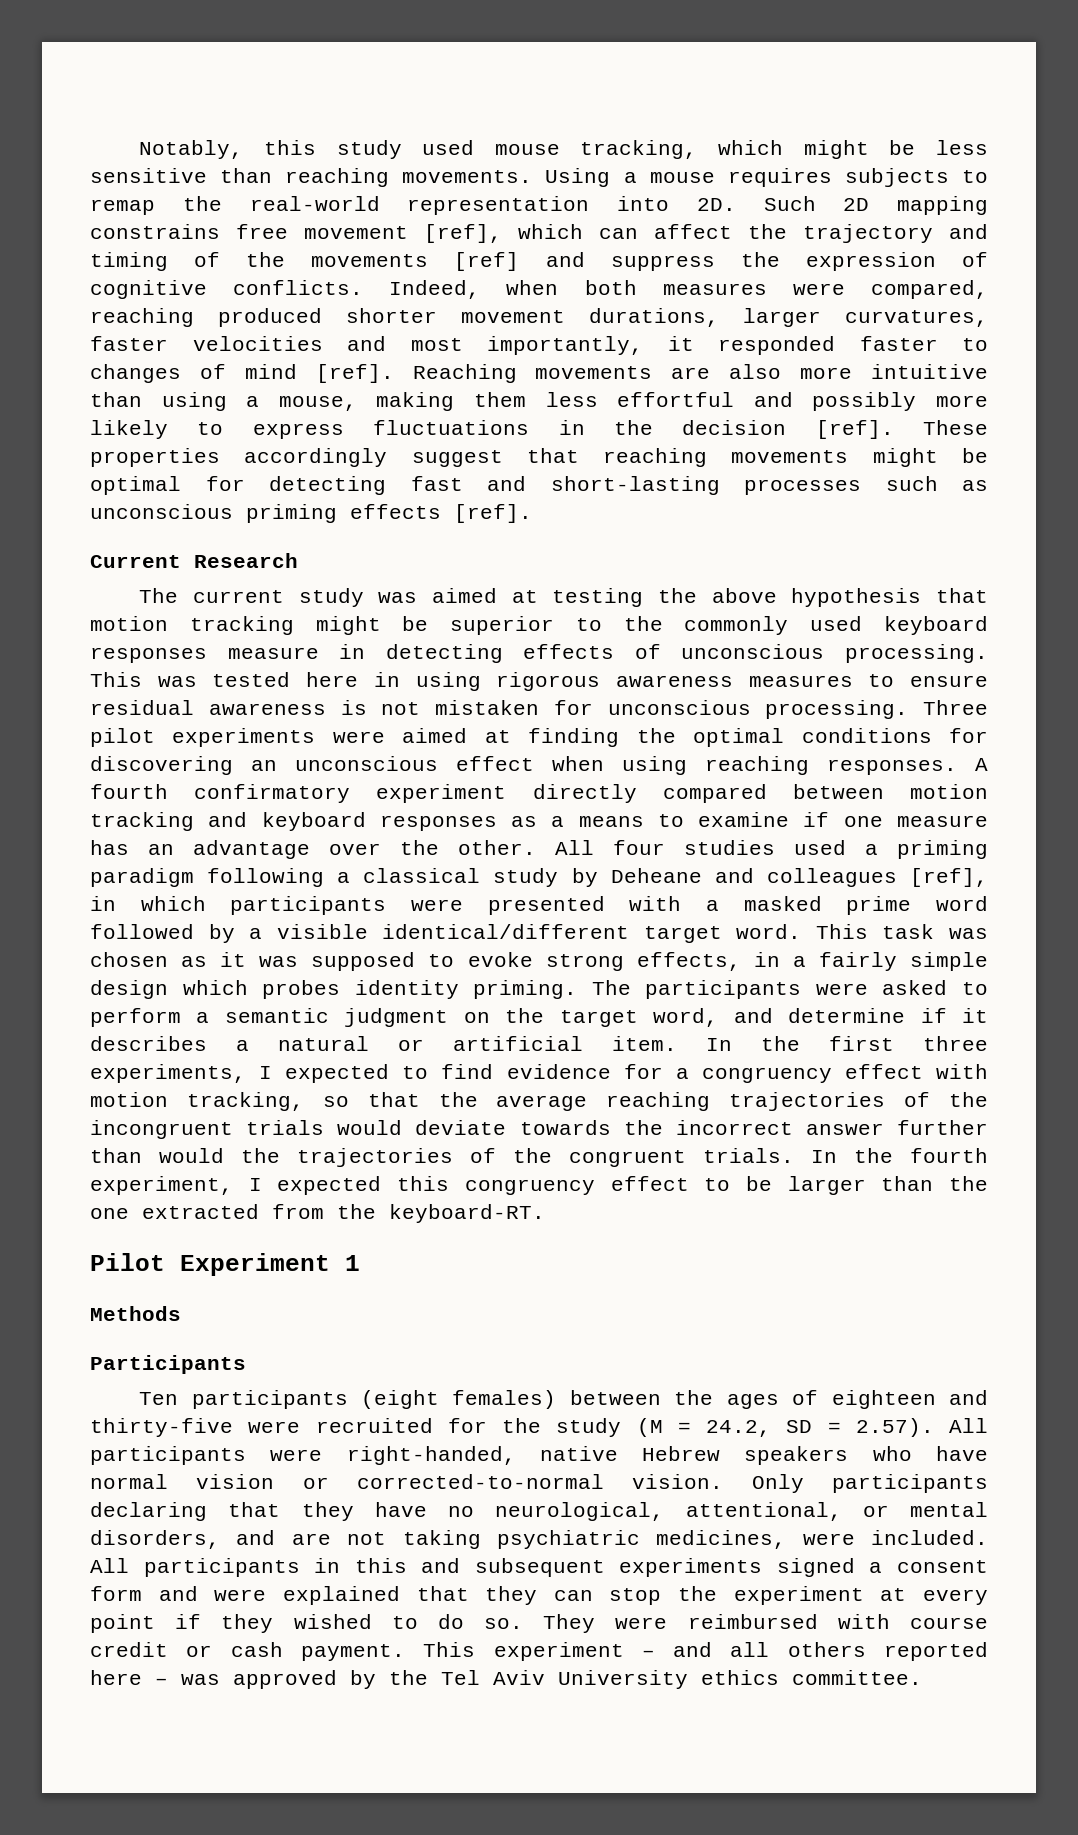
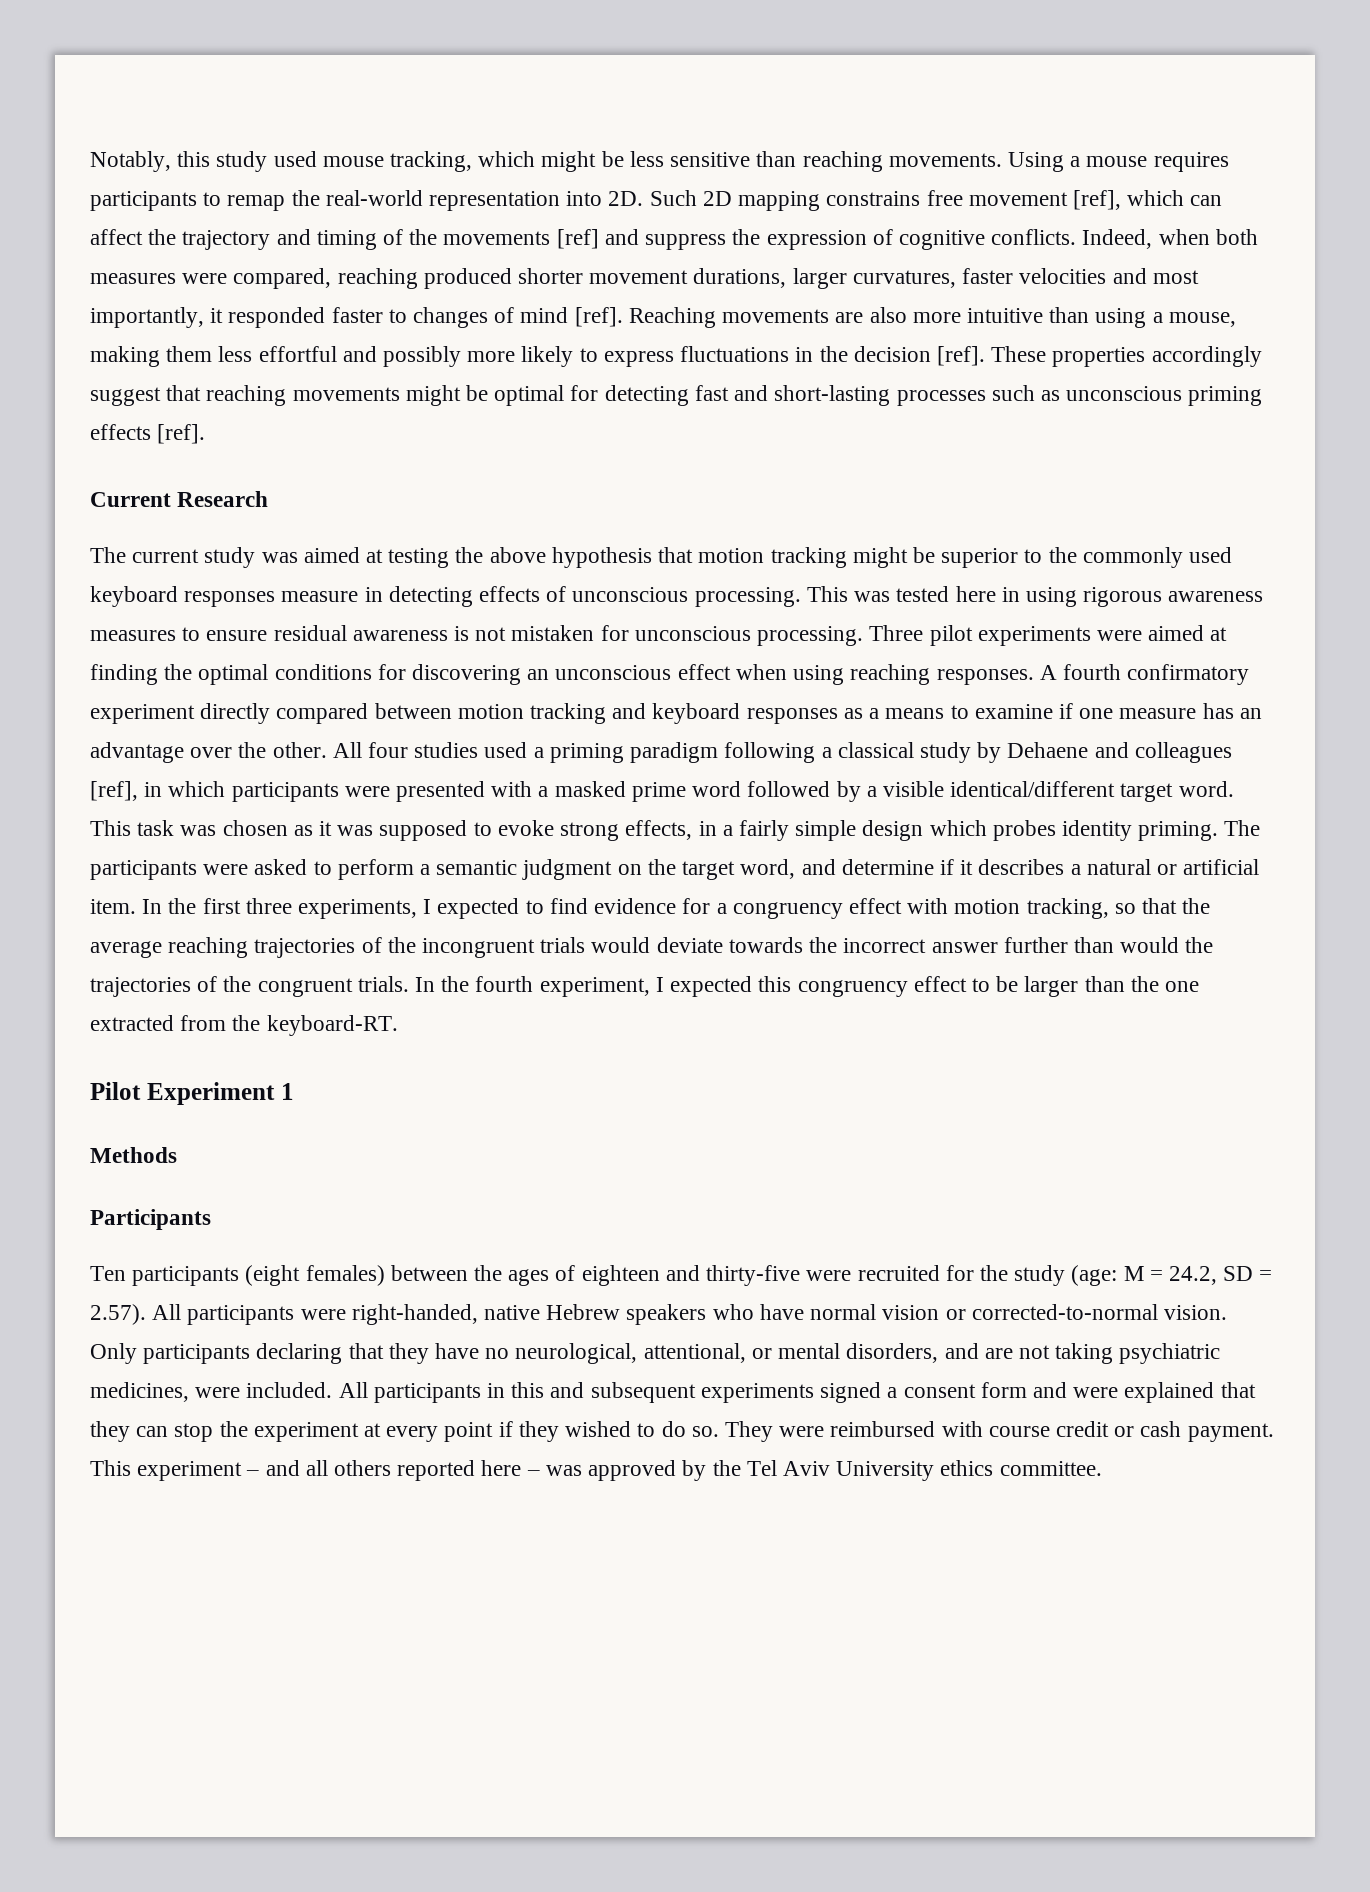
[844,168,949,187] subjects -> [90,191,197,211] participants
[610,868,702,883] Deheane -> [1007,742,1089,758] Dehaene
[636,1418,663,1437] (M -> [1071,1265,1144,1286] (age: M

